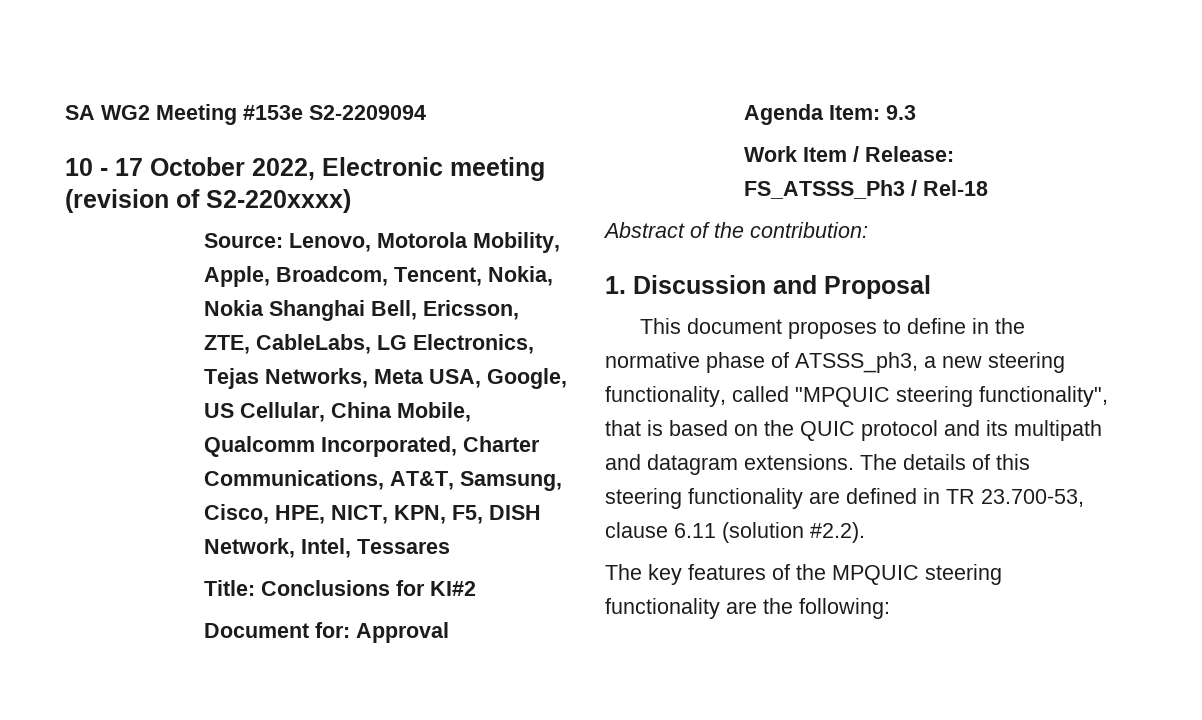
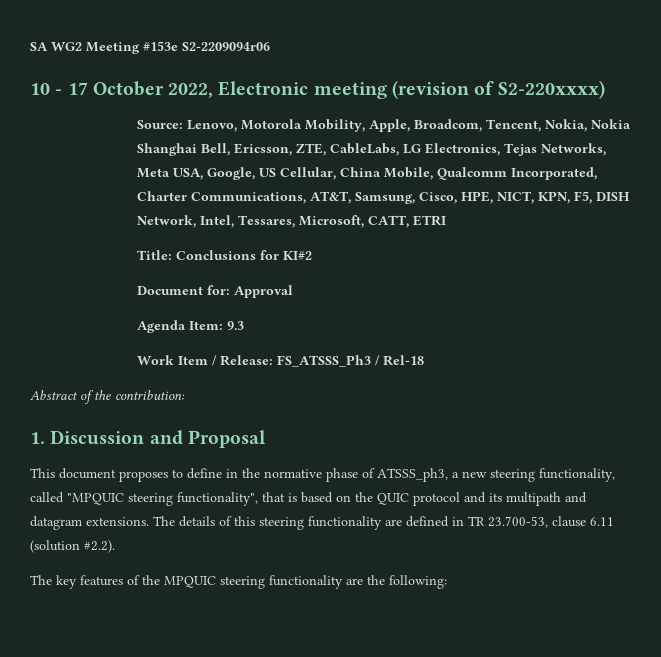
[309,105,426,120] S2-2209094 -> [182,42,270,51] S2-2209094r06
[357,539,451,554] Tessares -> [238,215,447,228] Tessares, Microsoft, CATT, ETRI

